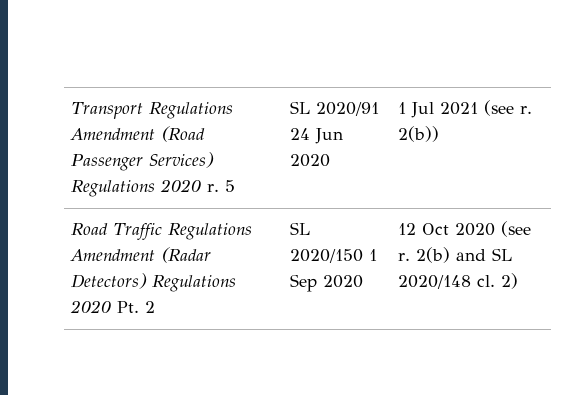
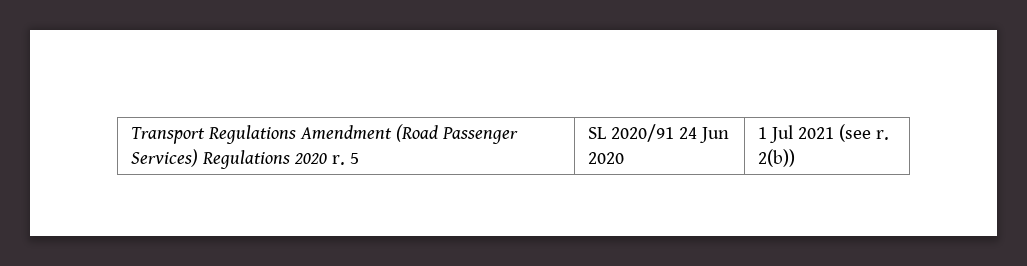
[71,223,253,240] [70,247,212,263] [71,273,237,292] [70,300,156,313] [290,222,311,235] [290,249,378,263] [290,274,364,292] [398,221,532,237] [398,247,513,263] [398,273,519,289] // Road Traffic Regulations Amendment (Radar Detectors) Regulations 2020 Pt. 2 | SL 2020/150 1 Sep 2020 | 12 Oct 2020 (see r. 2(b) and SL 2020/148 cl. 2) -> (796, 158) none

